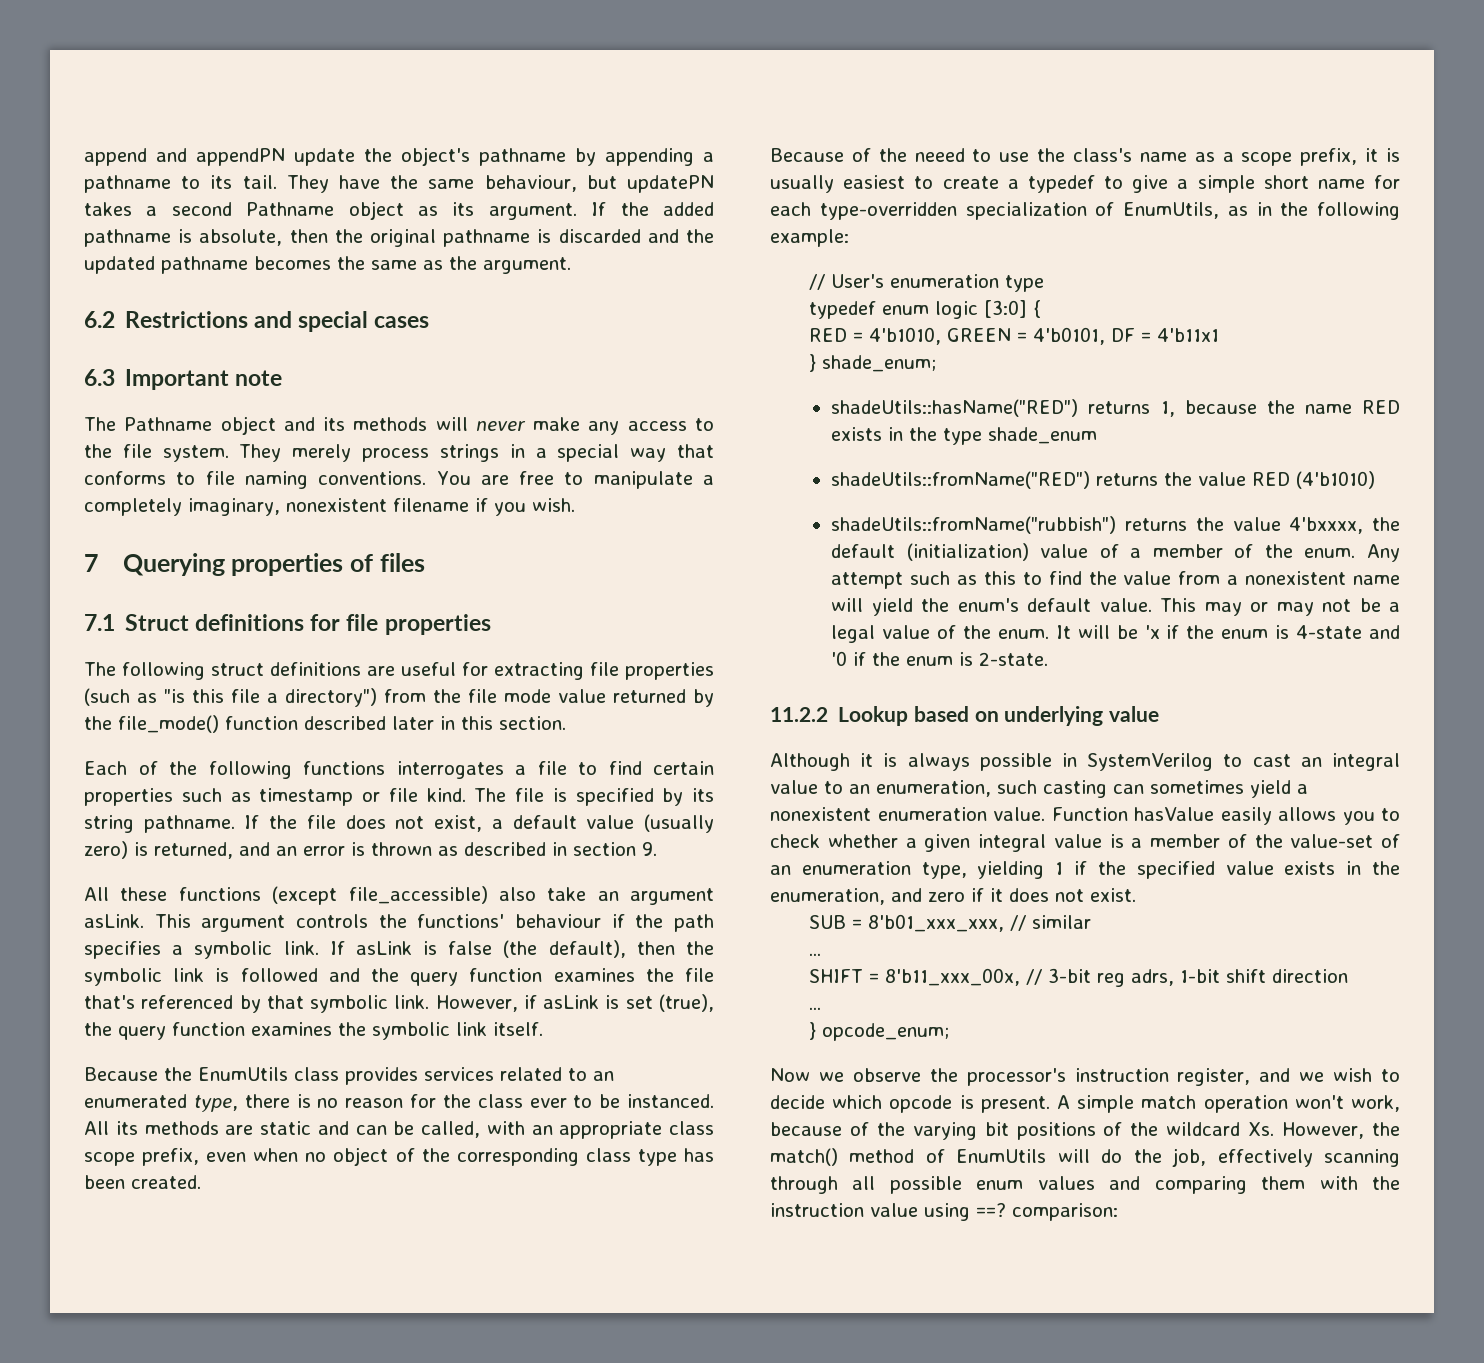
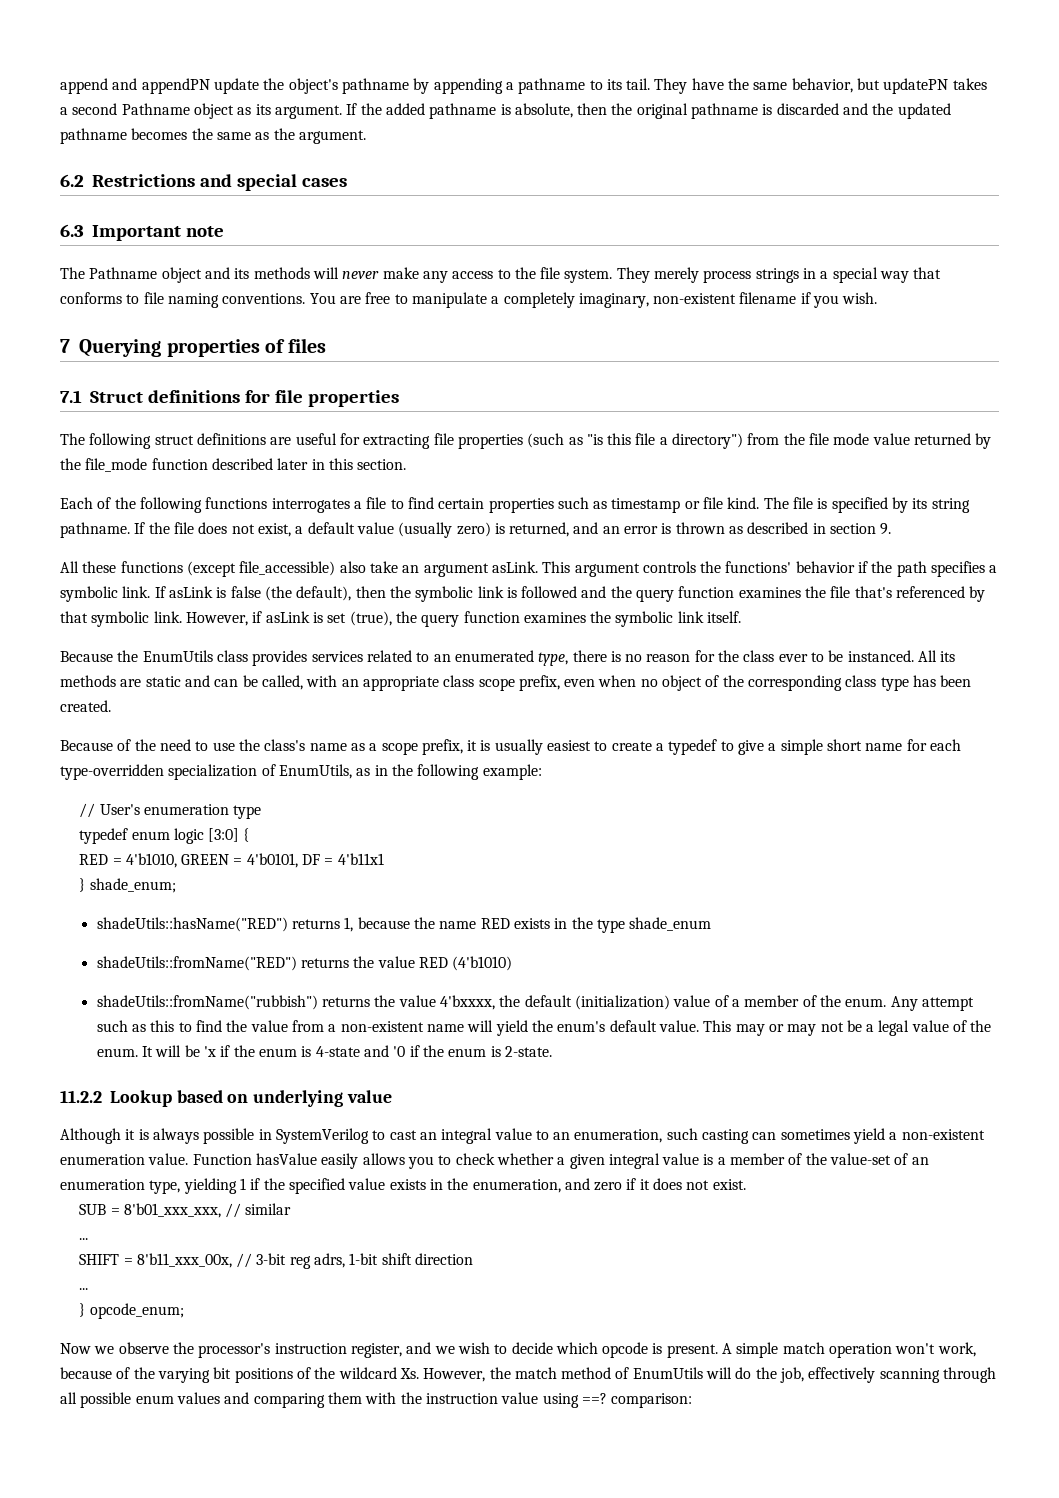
[484,175,577,192] behaviour, -> [791,78,853,93] behavior,
[286,498,387,512] nonexistent -> [653,293,737,304] non-existent
[118,715,219,733] file_mode() -> [85,458,148,472] file_mode
[515,914,601,928] behaviour -> [795,561,855,573] behavior
[914,148,965,162] neeed -> [159,739,191,751] need
[1245,571,1347,585] nonexistent -> [340,1021,424,1032] non-existent
[770,807,871,821] nonexistent -> [901,1129,985,1140] non-existent
[770,1148,838,1166] match() -> [514,1367,557,1379] match

